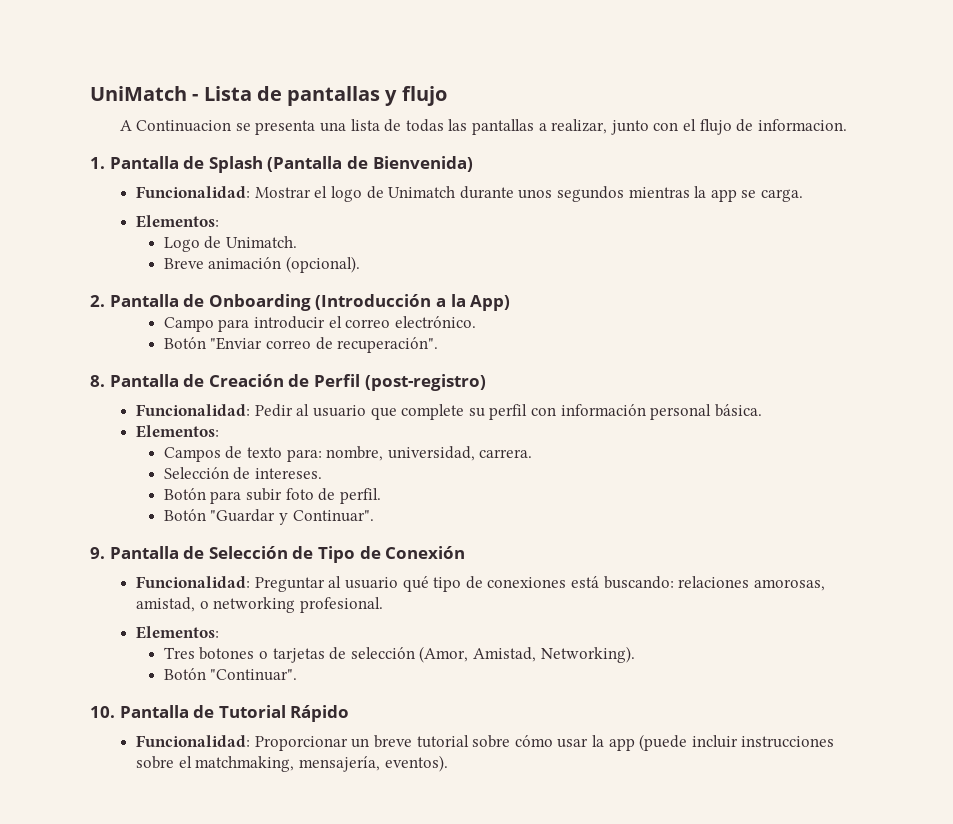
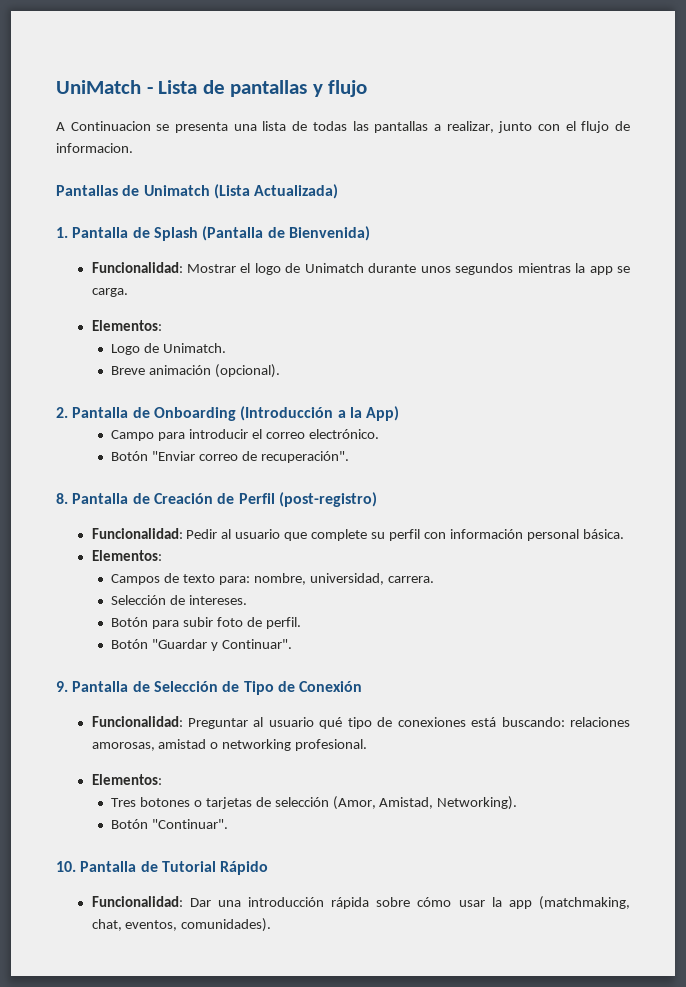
(847, 125) none -> [56,184,339,199] // Pantallas de Unimatch (Lista Actualizada)
[136,597,196,612] amistad, -> [158,739,207,749] amistad
[254,735,469,751] Proporcionar un breve tutorial -> [189,897,370,909] Dar una introducción rápida
[639,734,835,751] [136,755,448,772] (puede incluir instrucciones sobre el matchmaking, mensajería, eventos). -> [538,896,630,910] [91,918,272,932] (matchmaking, chat, eventos, comunidades).

